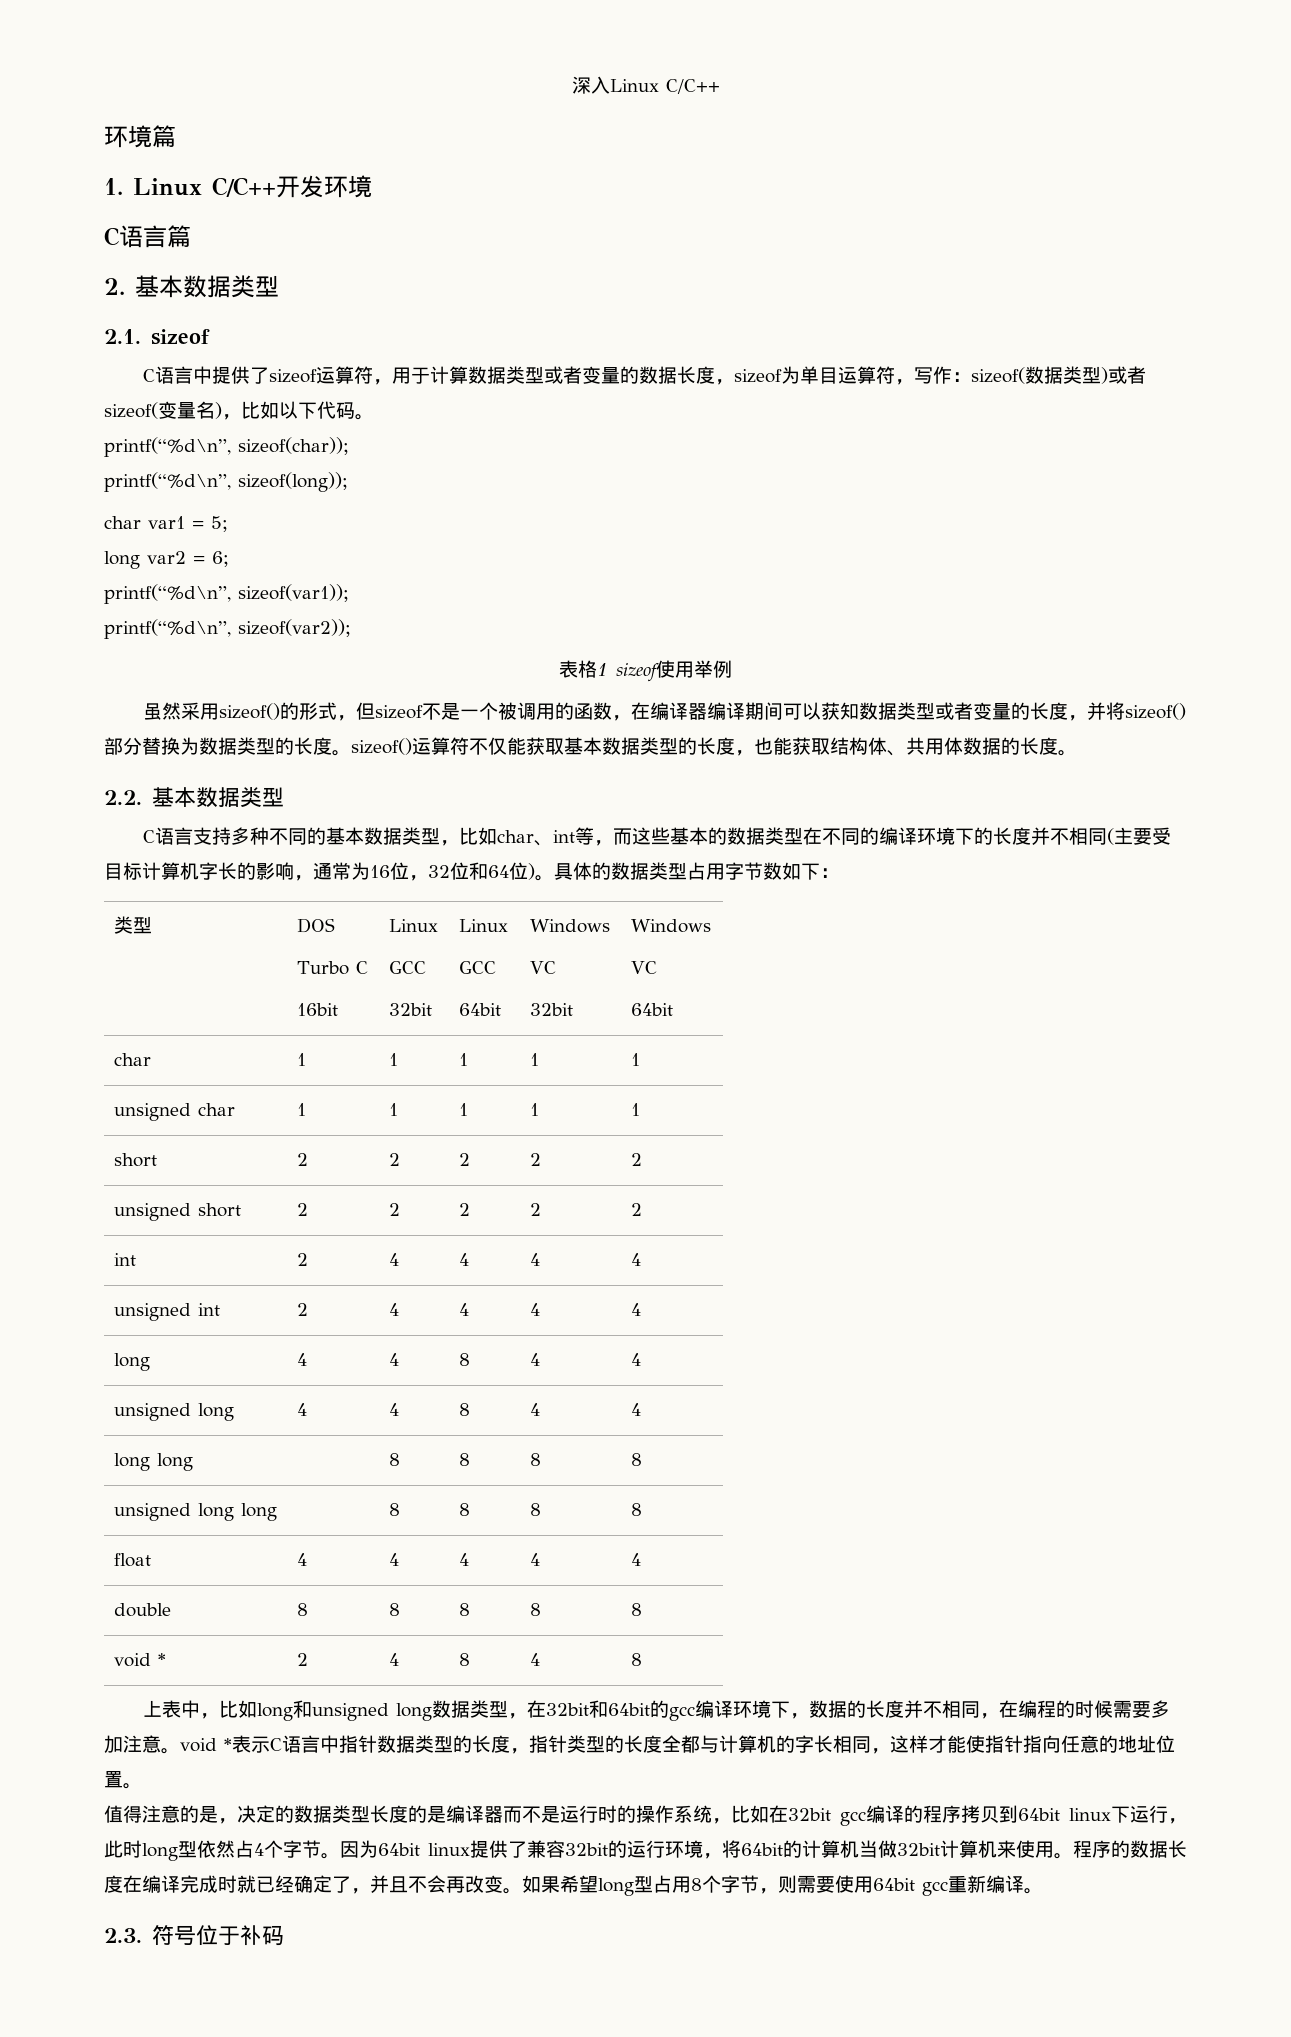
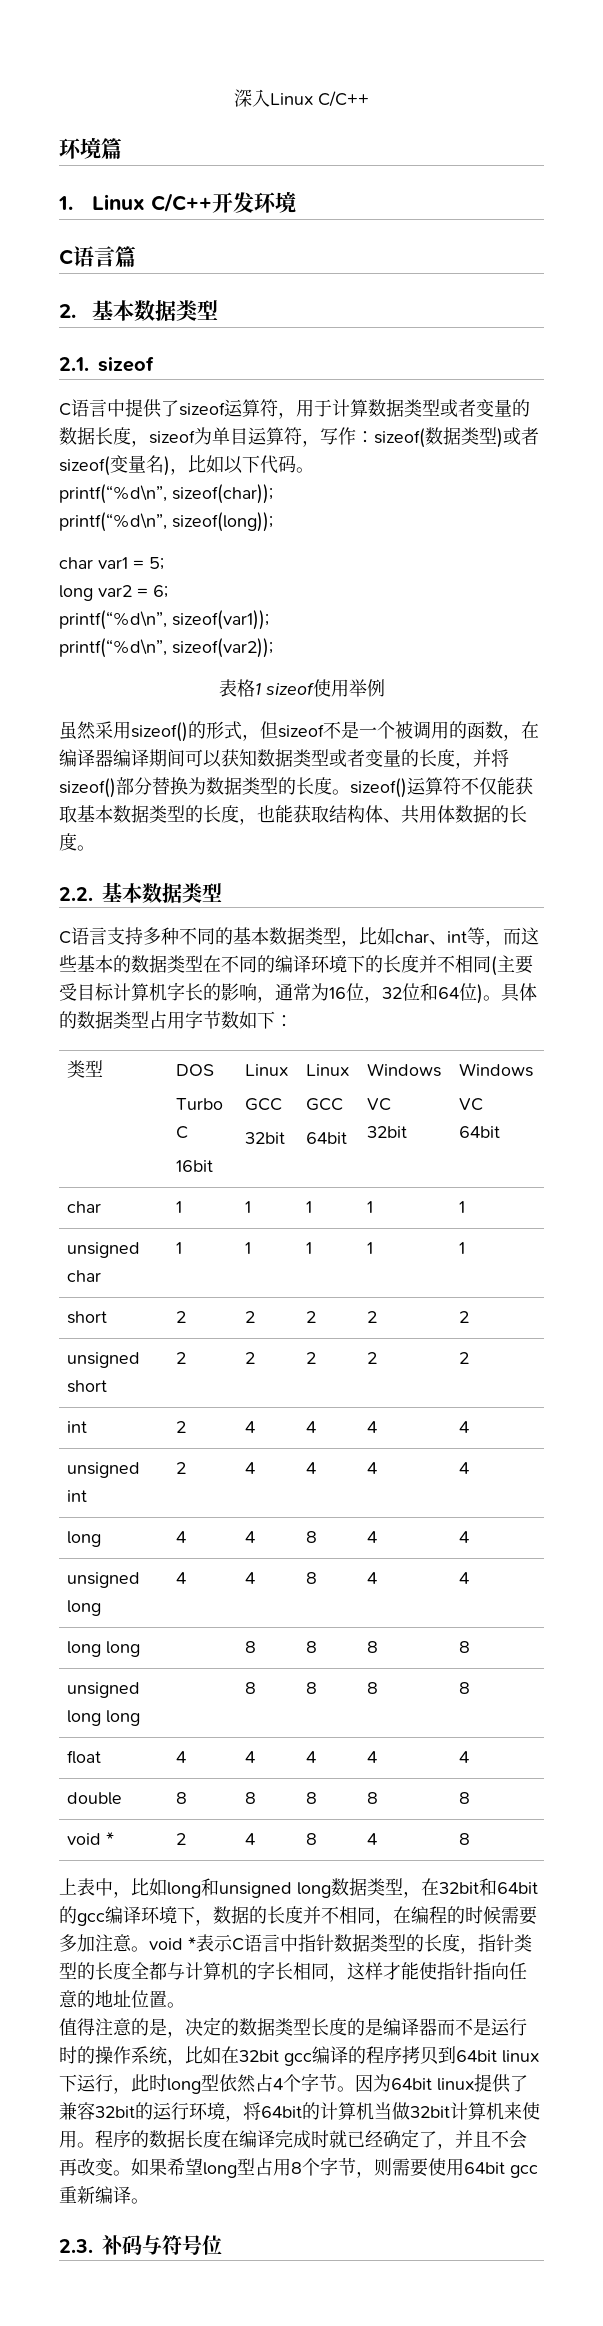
[151,1925,284,1946] 符号位于补码 -> [102,2235,222,2255] 补码与符号位

